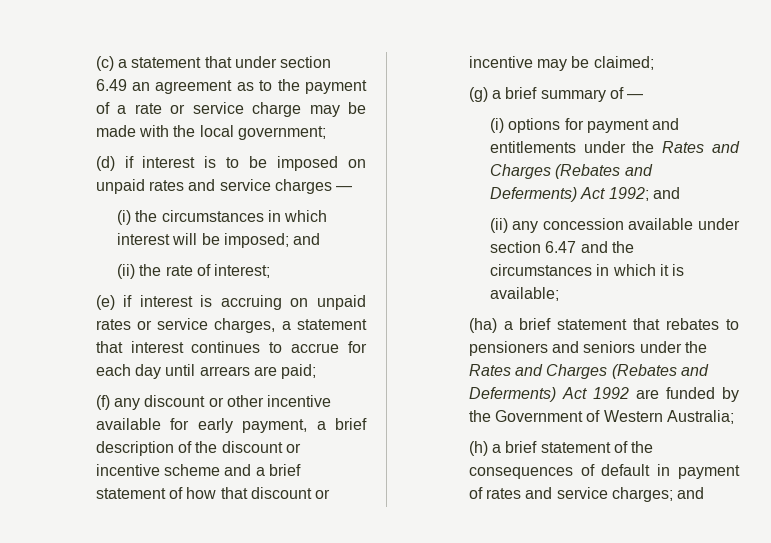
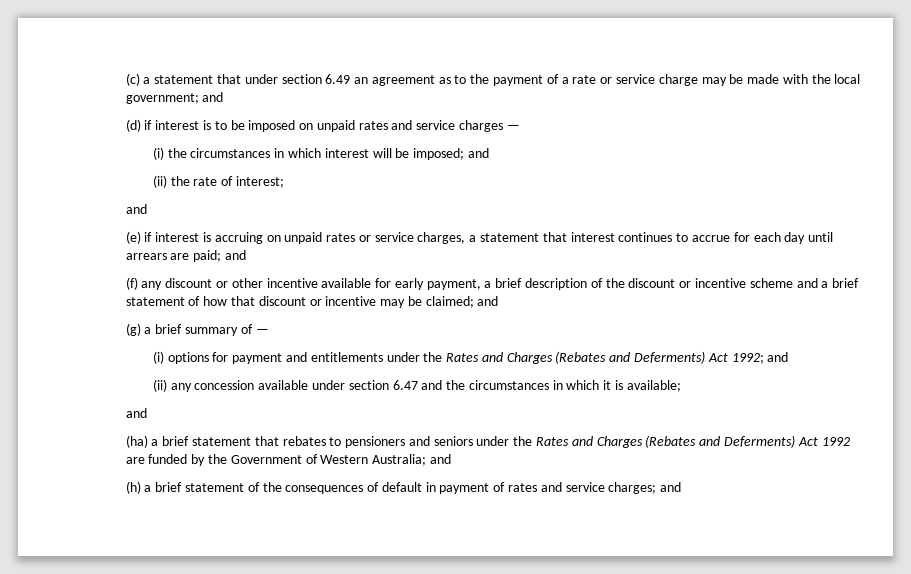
(326, 133) none -> [202,92,224,102] and
(271, 271) none -> [125,204,147,214] // and
(317, 371) none -> [225,250,247,260] and
(654, 63) none -> [477,296,499,306] and
(559, 294) none -> [125,408,147,418] // and
(734, 417) none -> [429,454,451,464] and

